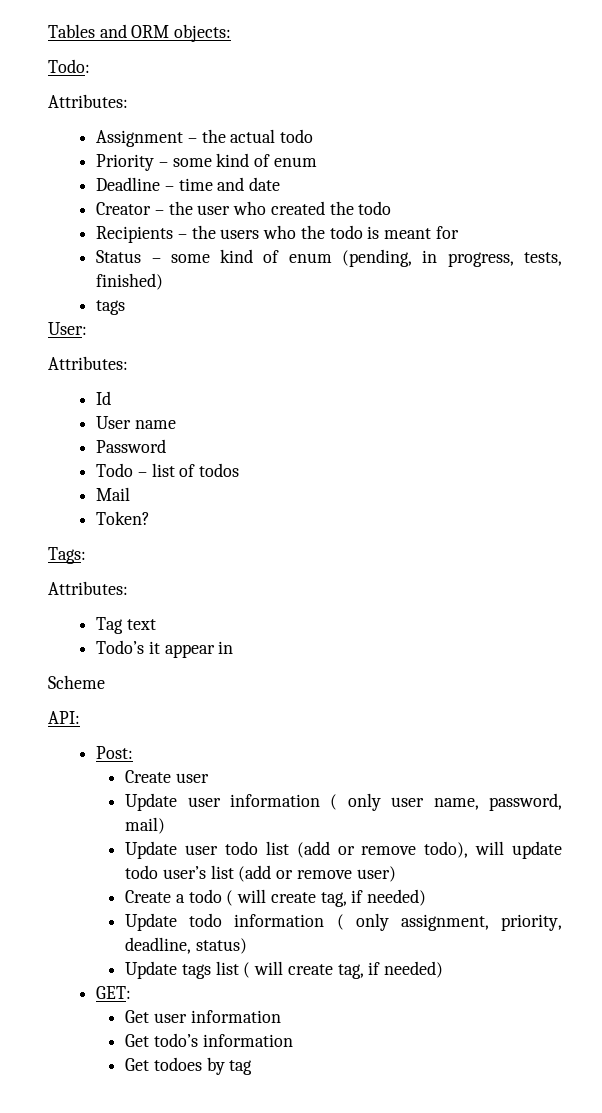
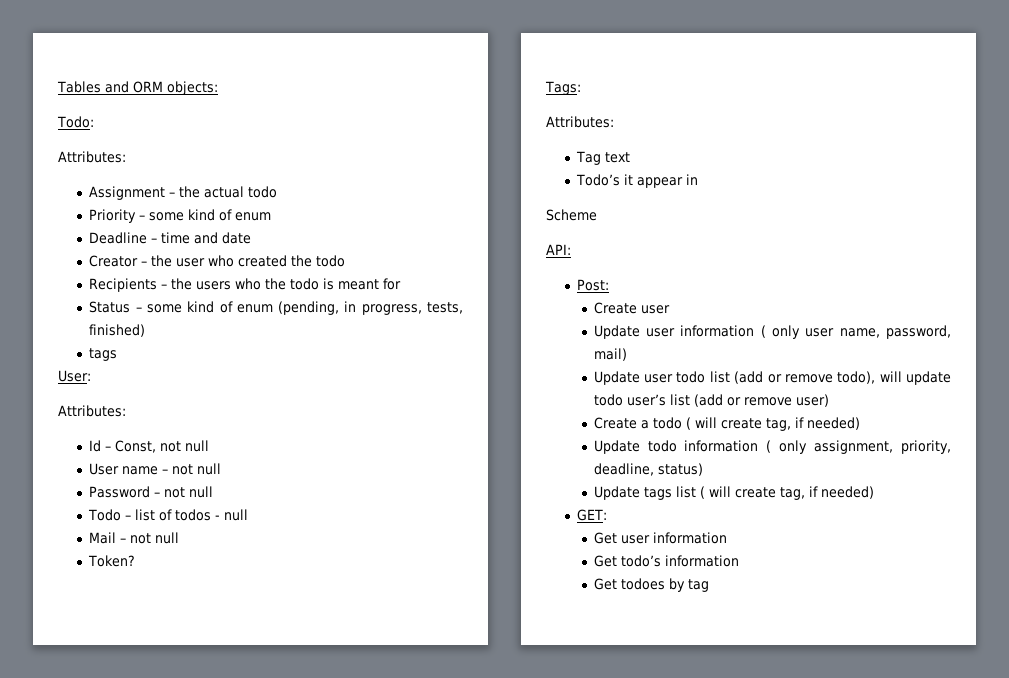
[96,416,176,429] [96,439,167,453] // User name // Password -> [105,440,210,453] [89,463,222,475] [89,486,214,498] – Const, not null // User name – not null // Password – not null
(240, 470) none -> [215,509,249,521] - null
(131, 494) none -> [120,532,180,544] – not null

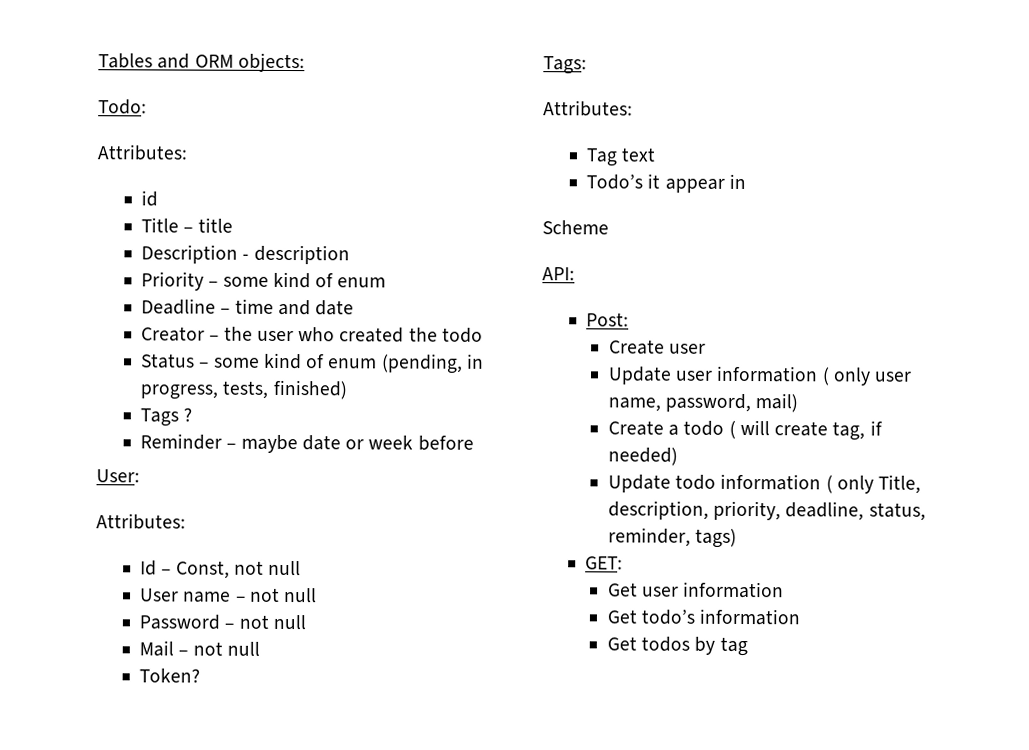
[89,186,278,200] Assignment – the actual todo -> [141,190,159,207] [141,217,233,233] [141,244,350,265] id // Title – title // Description - description
[89,278,402,292] // Recipients – the users who the todo is meant for -> (483, 335) none
[89,348,118,361] tags -> [140,407,193,427] [140,433,474,454] Tags ? // Reminder – maybe date or week before
[88,509,249,521] // Todo – list of todos - null -> (306, 622) none
[593,371,952,385] [593,394,829,407] // Update user todo list (add or remove todo), will update todo user’s list (add or remove user) -> (799, 403) none
[814,440,951,454] [593,463,703,476] [593,486,874,500] assignment, priority, deadline, status) // Update tags list ( will create tag, if needed) -> [878,474,922,494] [607,500,926,521] [607,527,738,548] Title, description, priority, deadline, status, reminder, tags)
[620,578,665,590] todoes -> [641,636,691,652] todos

